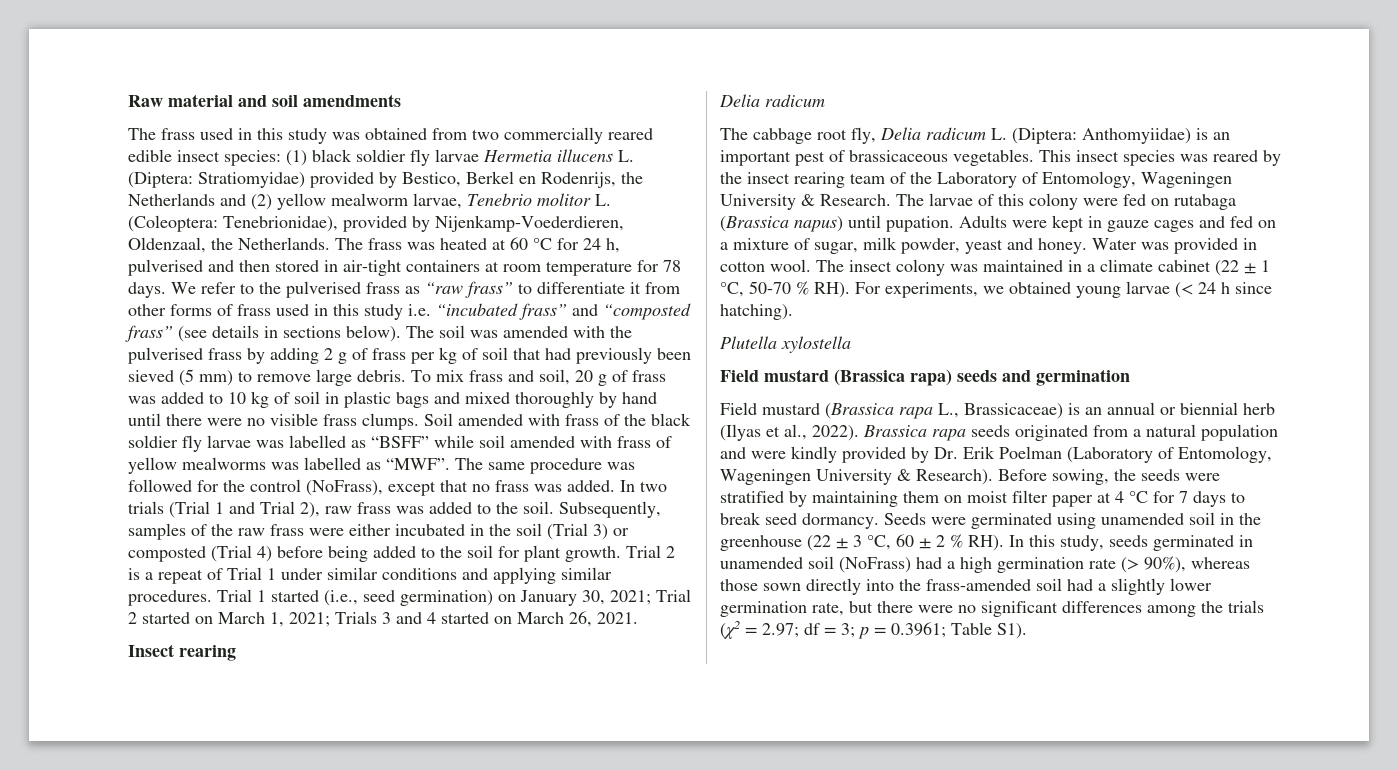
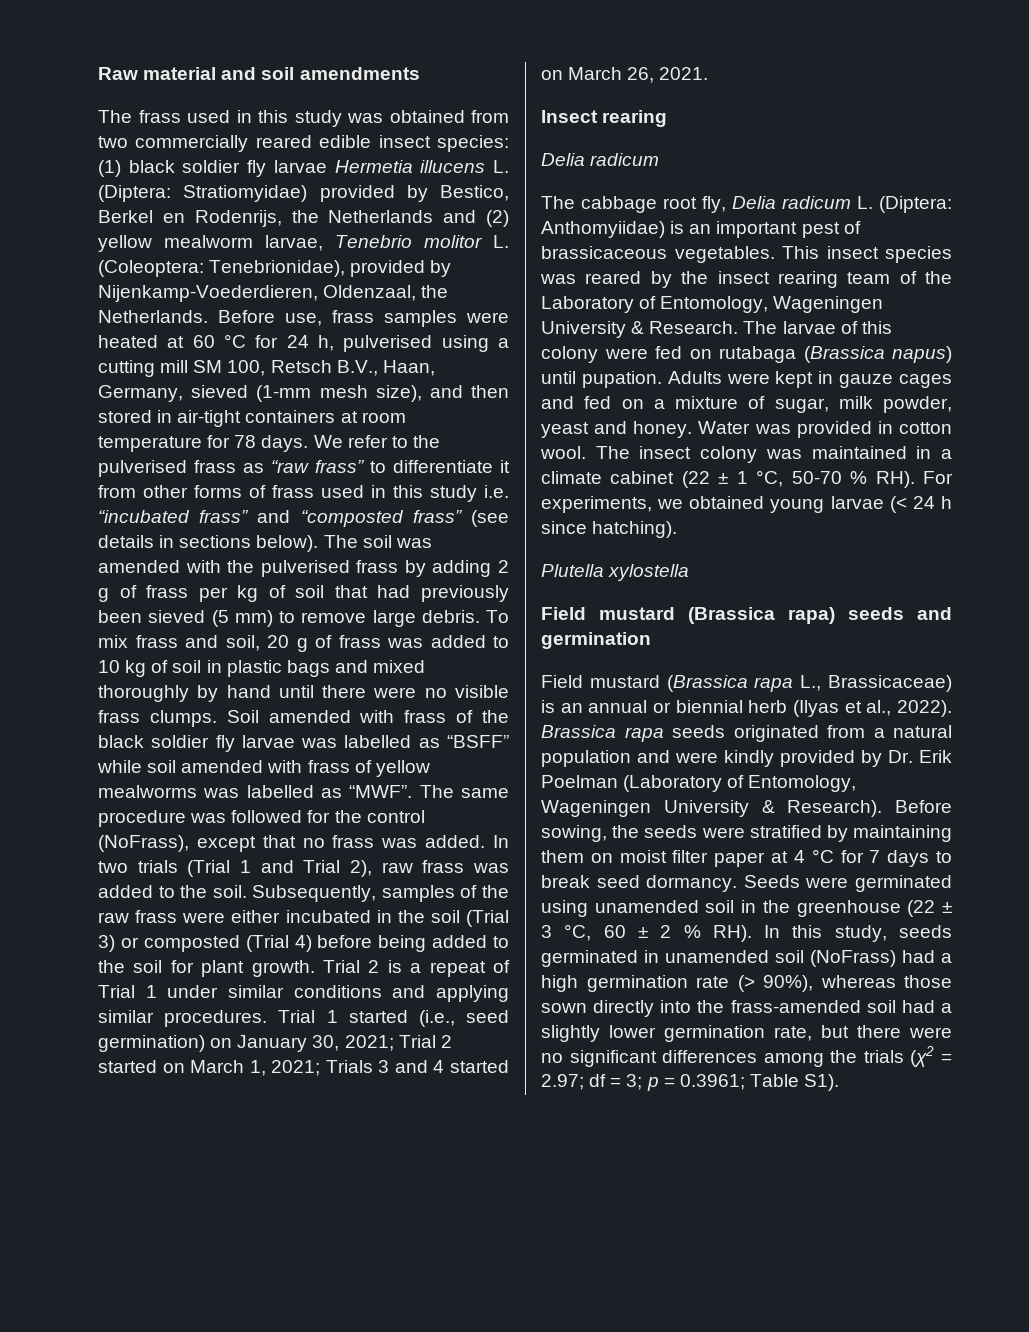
[335,238,435,250] The frass was -> [218,310,509,327] Before use, frass samples were
(203, 267) none -> [441,335,509,352] [98,360,435,377] [98,385,422,402] using a cutting mill SM 100, Retsch B.V., Haan, Germany, sieved (1-mm mesh size),

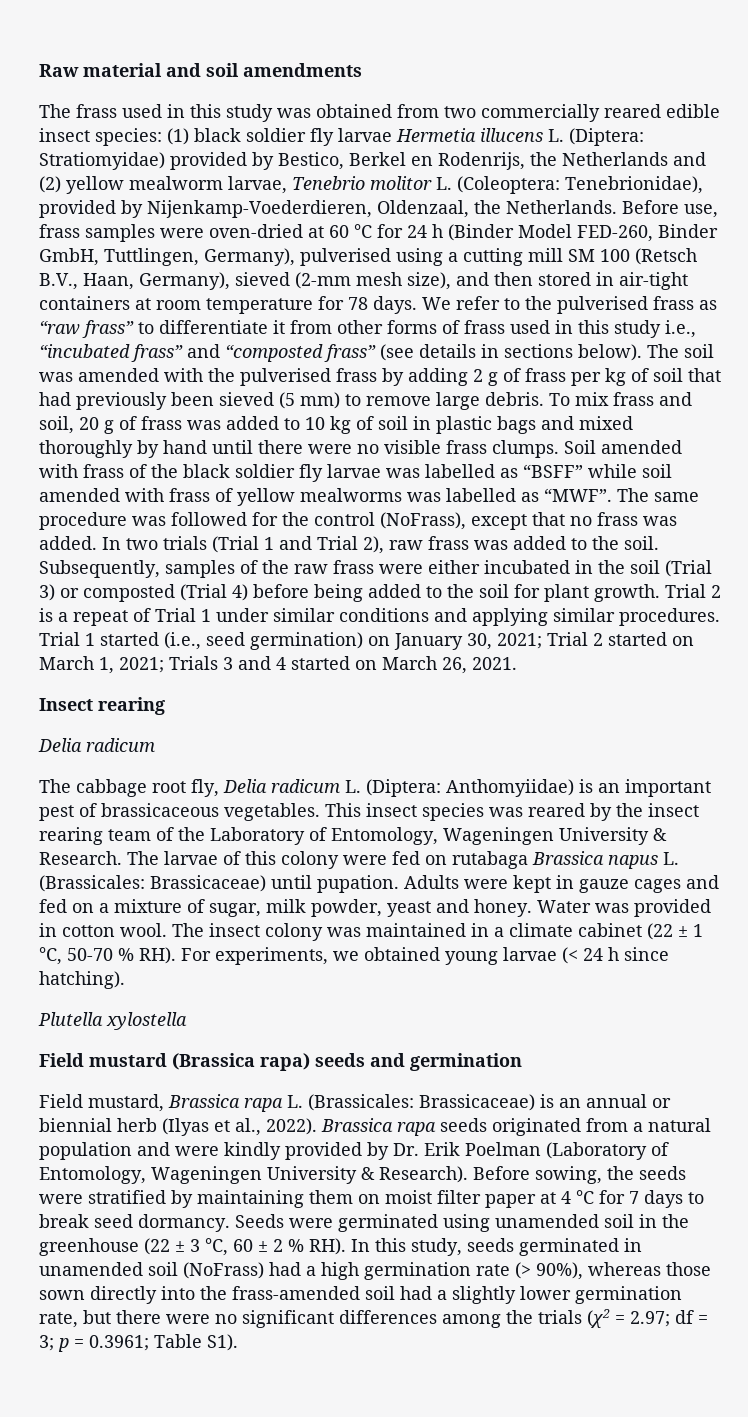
[98,335,158,348] heated -> [209,224,303,238] oven-dried
[318,335,334,351] h, -> [432,224,718,242] [39,248,295,266] h (Binder Model FED-260, Binder GmbH, Tuttlingen, Germany),
[227,360,435,376] [98,385,312,402] 100, Retsch B.V., Haan, Germany, sieved (1-mm -> [600,248,697,265] [39,272,351,290] 100 (Retsch B.V., Haan, Germany), sieved (2-mm
[484,485,509,498] i.e. -> [665,320,696,338] i.e.,
[803,346,952,363] (Brassica napus) -> [532,851,679,869] [39,875,266,892] Brassica napus L. (Brassicales: Brassicaceae)
[589,675,822,692] mustard (Brassica rapa L., -> [88,1094,414,1112] mustard, Brassica rapa L. (Brassicales:

